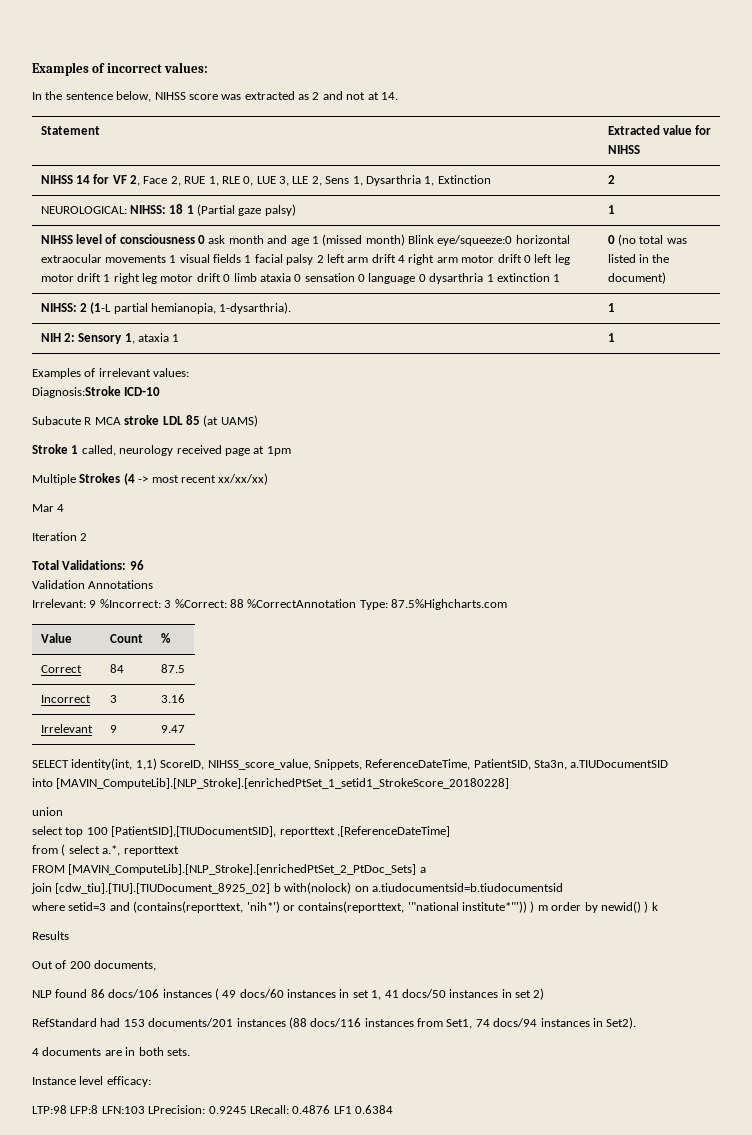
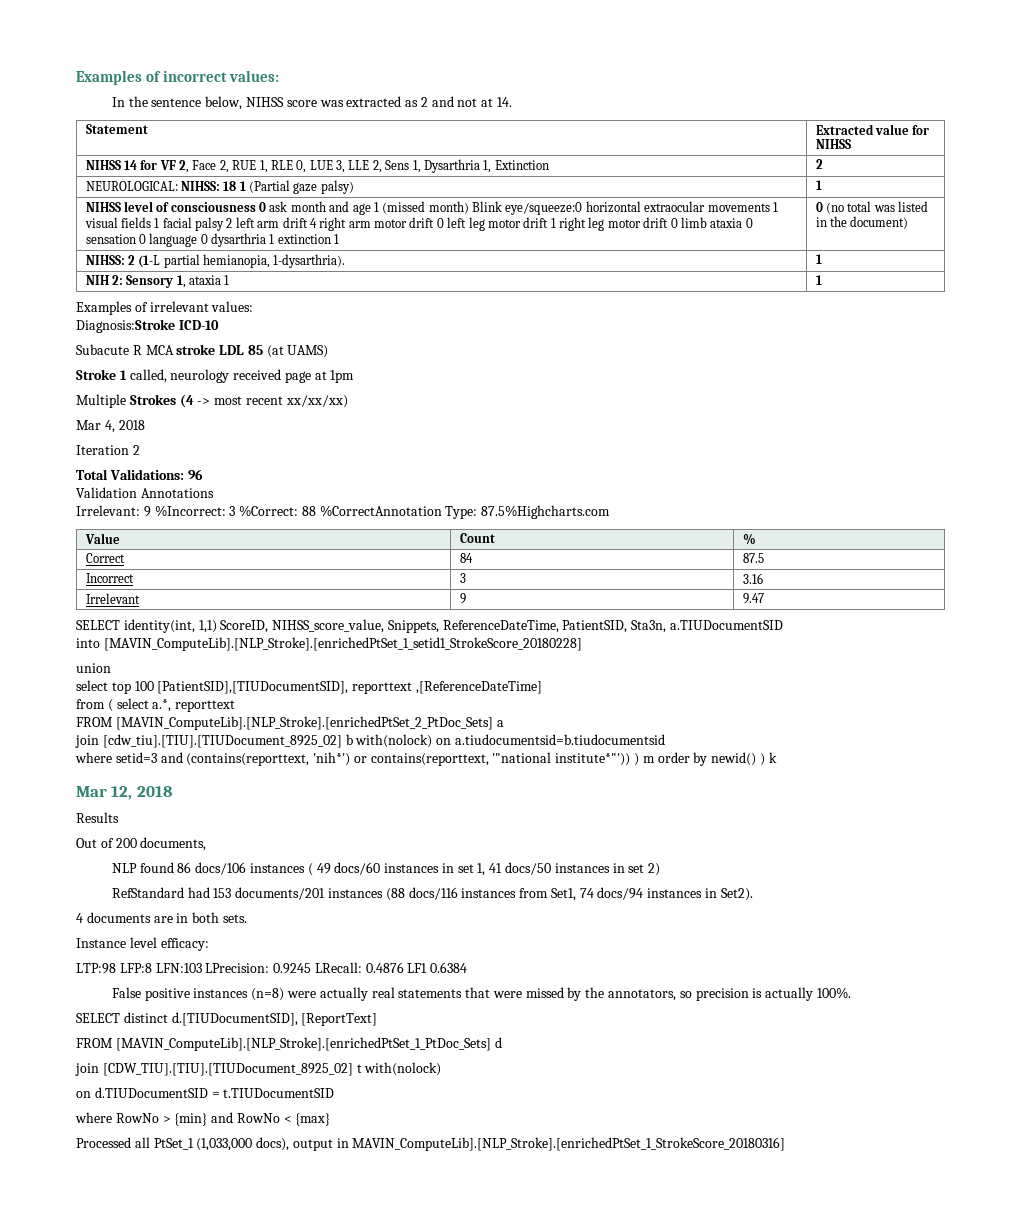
[57,504,65,512] 4 -> [104,420,145,433] 4, 2018
(658, 906) none -> [76,786,172,800] // Mar 12, 2018
(393, 1109) none -> [111,987,851,1001] [76,1012,378,1026] [76,1037,502,1051] [75,1062,442,1076] [76,1087,335,1098] [75,1112,331,1126] [76,1137,786,1151] // False positive instances (n=8) were actually real statements that were missed by the annotators, so precision is actually 100%. // SELECT distinct d.[TIUDocumentSID], [ReportText] // FROM [MAVIN_ComputeLib].[NLP_Stroke].[enrichedPtSet_1_PtDoc_Sets] d // join [CDW_TIU].[TIU].[TIUDocument_8925_02] t with(nolock) // on d.TIUDocumentSID = t.TIUDocumentSID // where RowNo > {min} and RowNo < {max} // Processed all PtSet_1 (1,033,000 docs), output in MAVIN_ComputeLib].[NLP_Stroke].[enrichedPtSet_1_StrokeScore_20180316]

